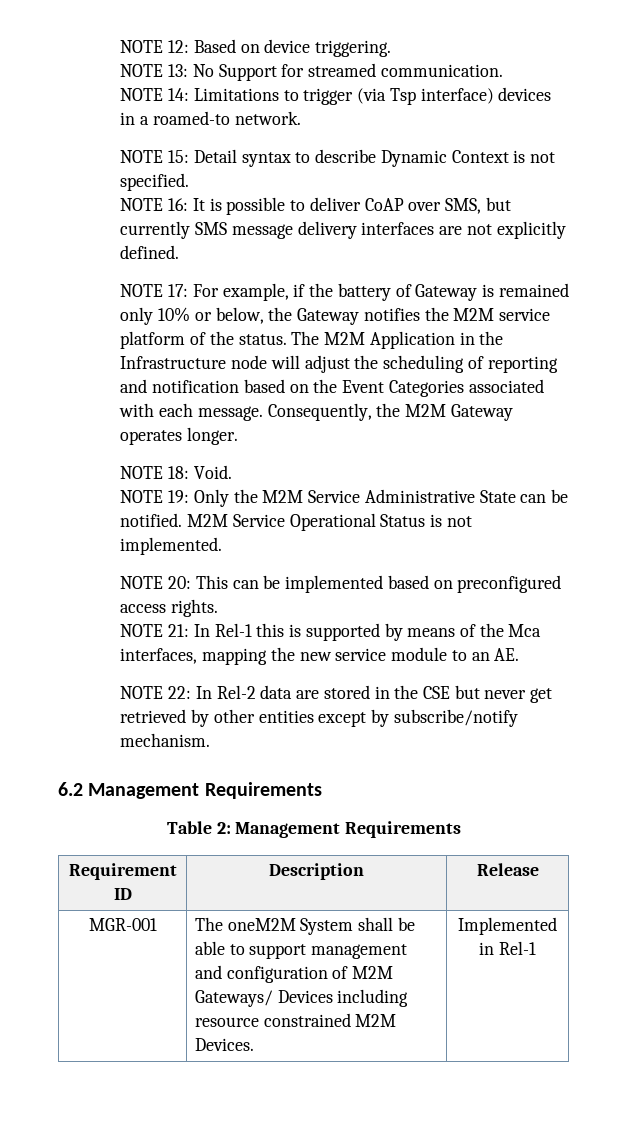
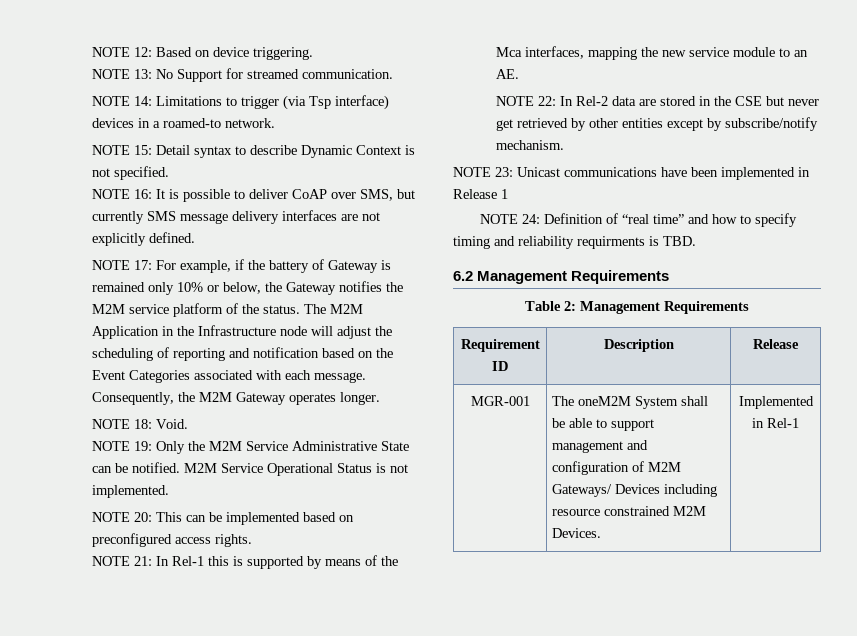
(211, 740) none -> [453,167,810,180] [453,189,508,199] [480,213,798,227] [453,236,696,249] // NOTE 23: Unicast communications have been implemented in Release 1 // NOTE 24: Definition of “real time” and how to specify timing and reliability requirments is TBD.

